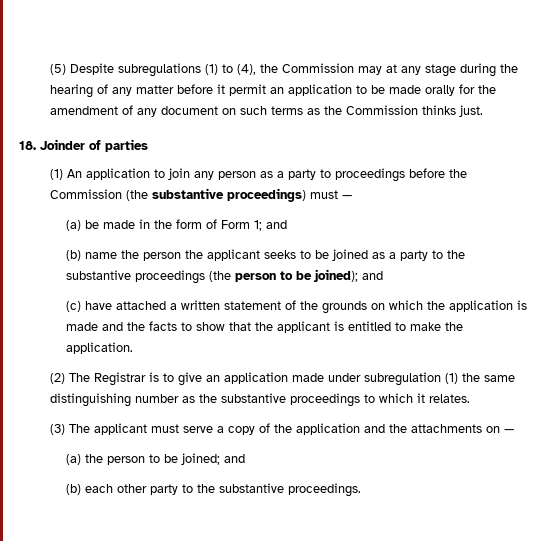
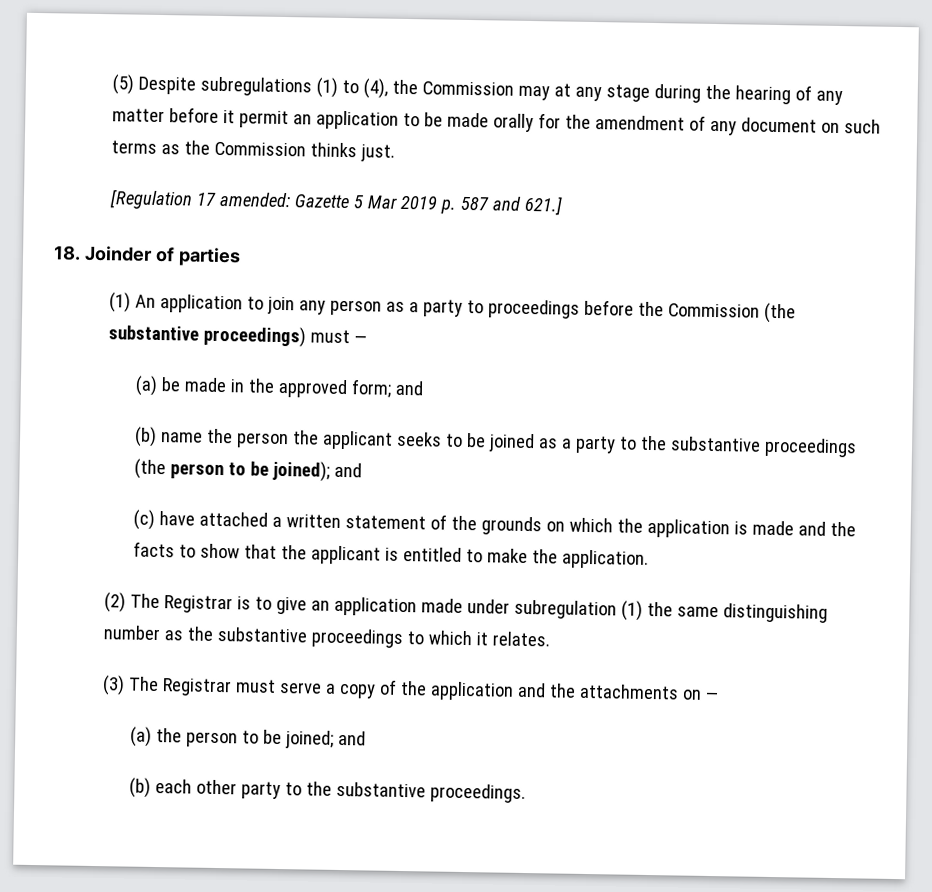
(484, 111) none -> [108,189,563,216] // [Regulation 17 amended: Gazette 5 Mar 2019 p. 587 and 621.]
[176,219,263,231] form of Form 1; -> [277,378,392,399] approved form;
[94,423,148,435] applicant -> [161,678,232,697] Registrar

